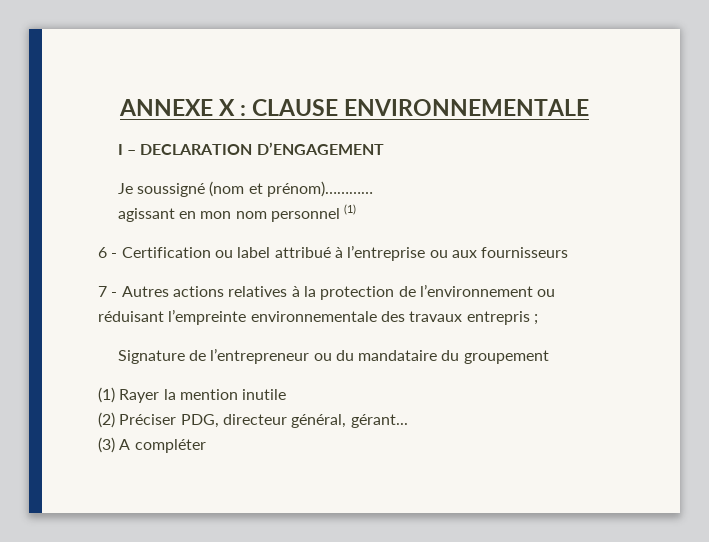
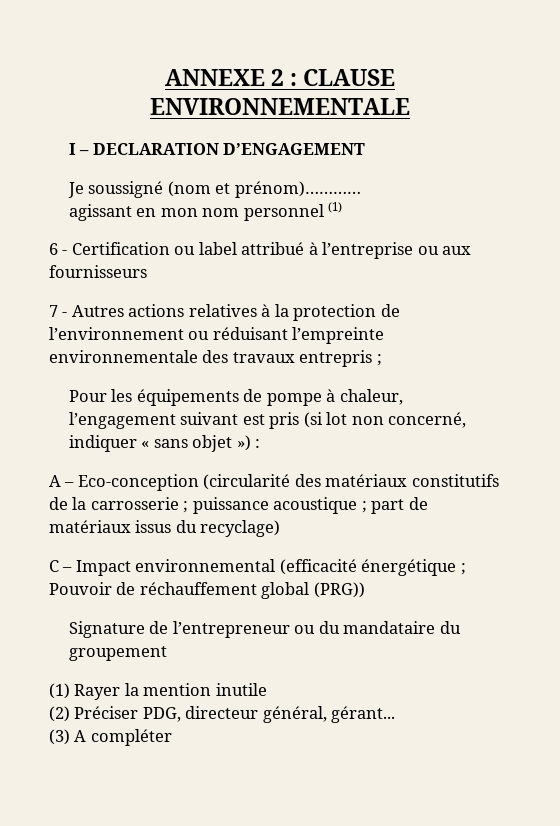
[218,99,235,116] X -> [270,69,284,86] 2
(538, 319) none -> [68,389,403,406] [68,412,467,429] [68,435,261,452] [49,474,499,491] [49,497,428,514] [49,520,281,537] [49,559,466,576] [49,582,365,599] // Pour les équipements de pompe à chaleur, l’engagement suivant est pris (si lot non concerné, indiquer « sans objet ») : // A – Eco-conception (circularité des matériaux constitutifs de la carrosserie ; puissance acoustique ; part de matériaux issus du recyclage) // C – Impact environnemental (efficacité énergétique ; Pouvoir de réchauffement global (PRG))

